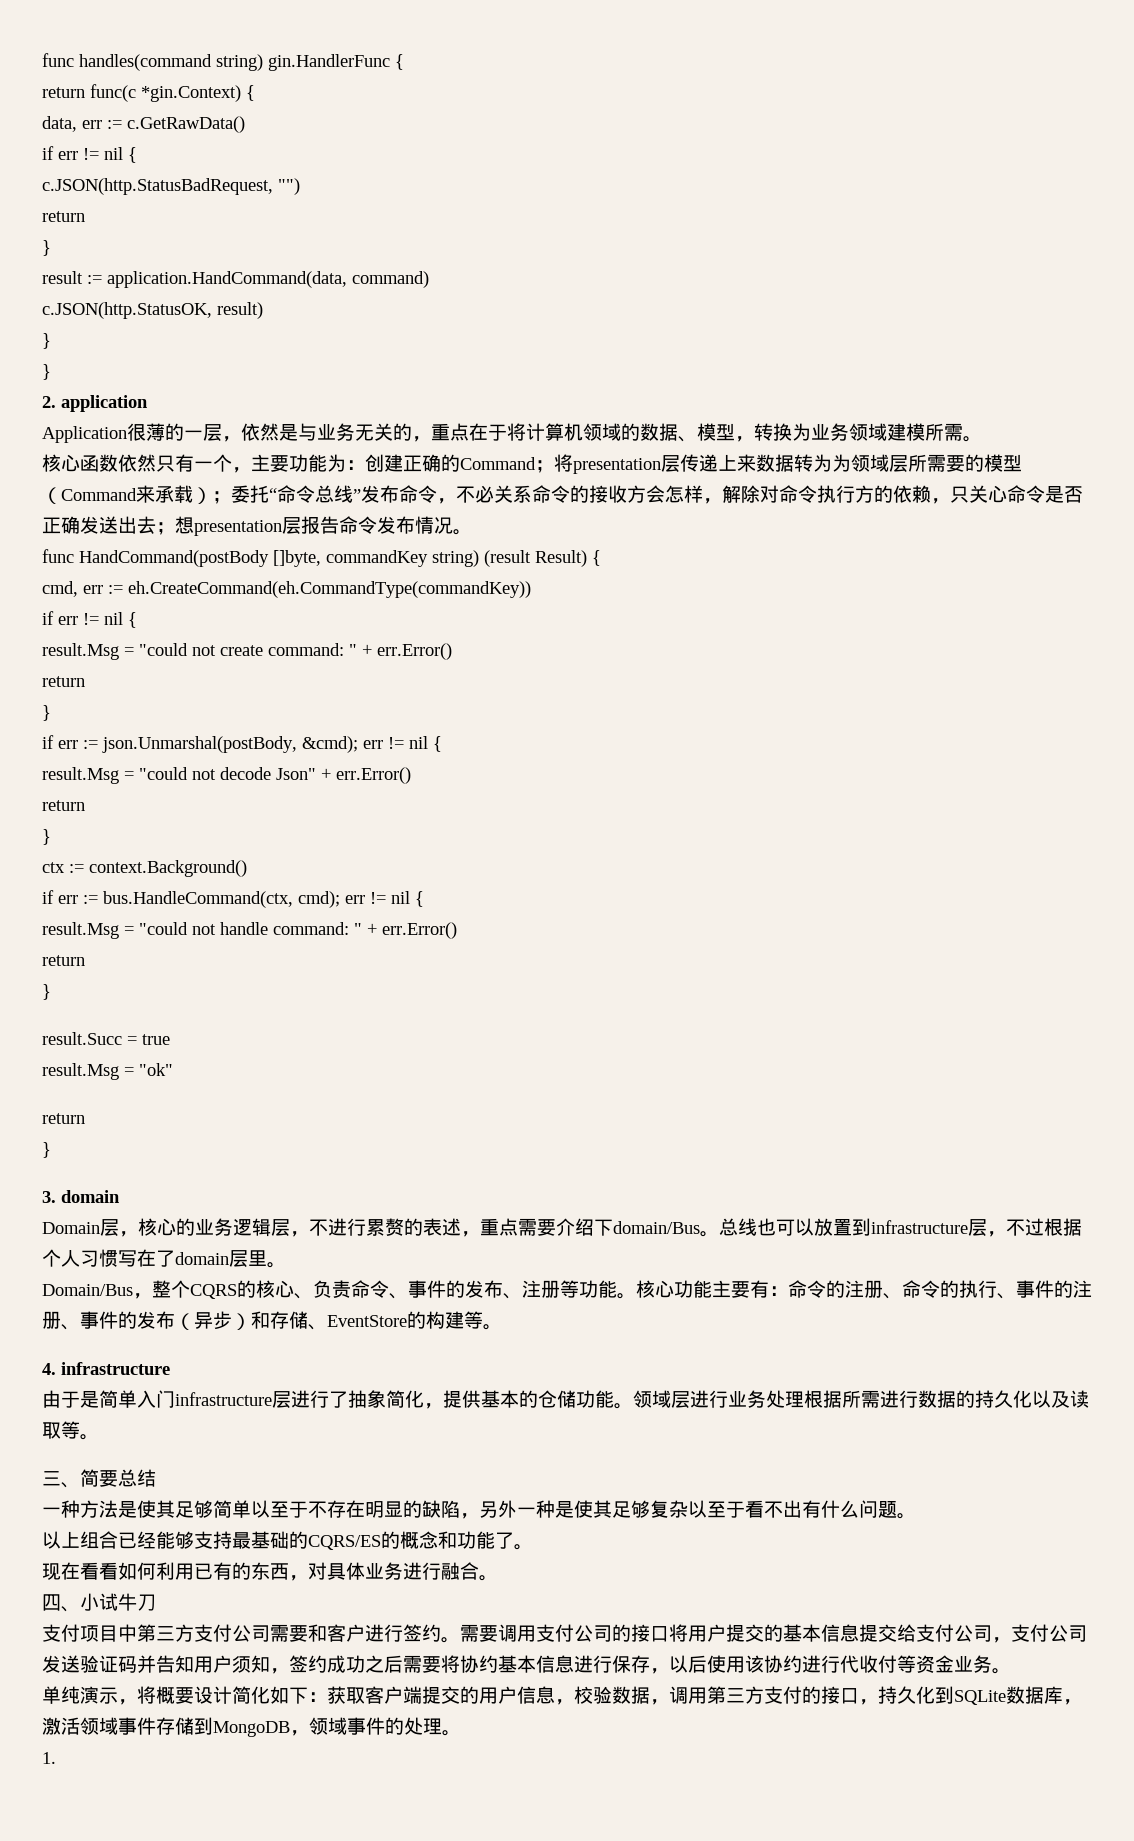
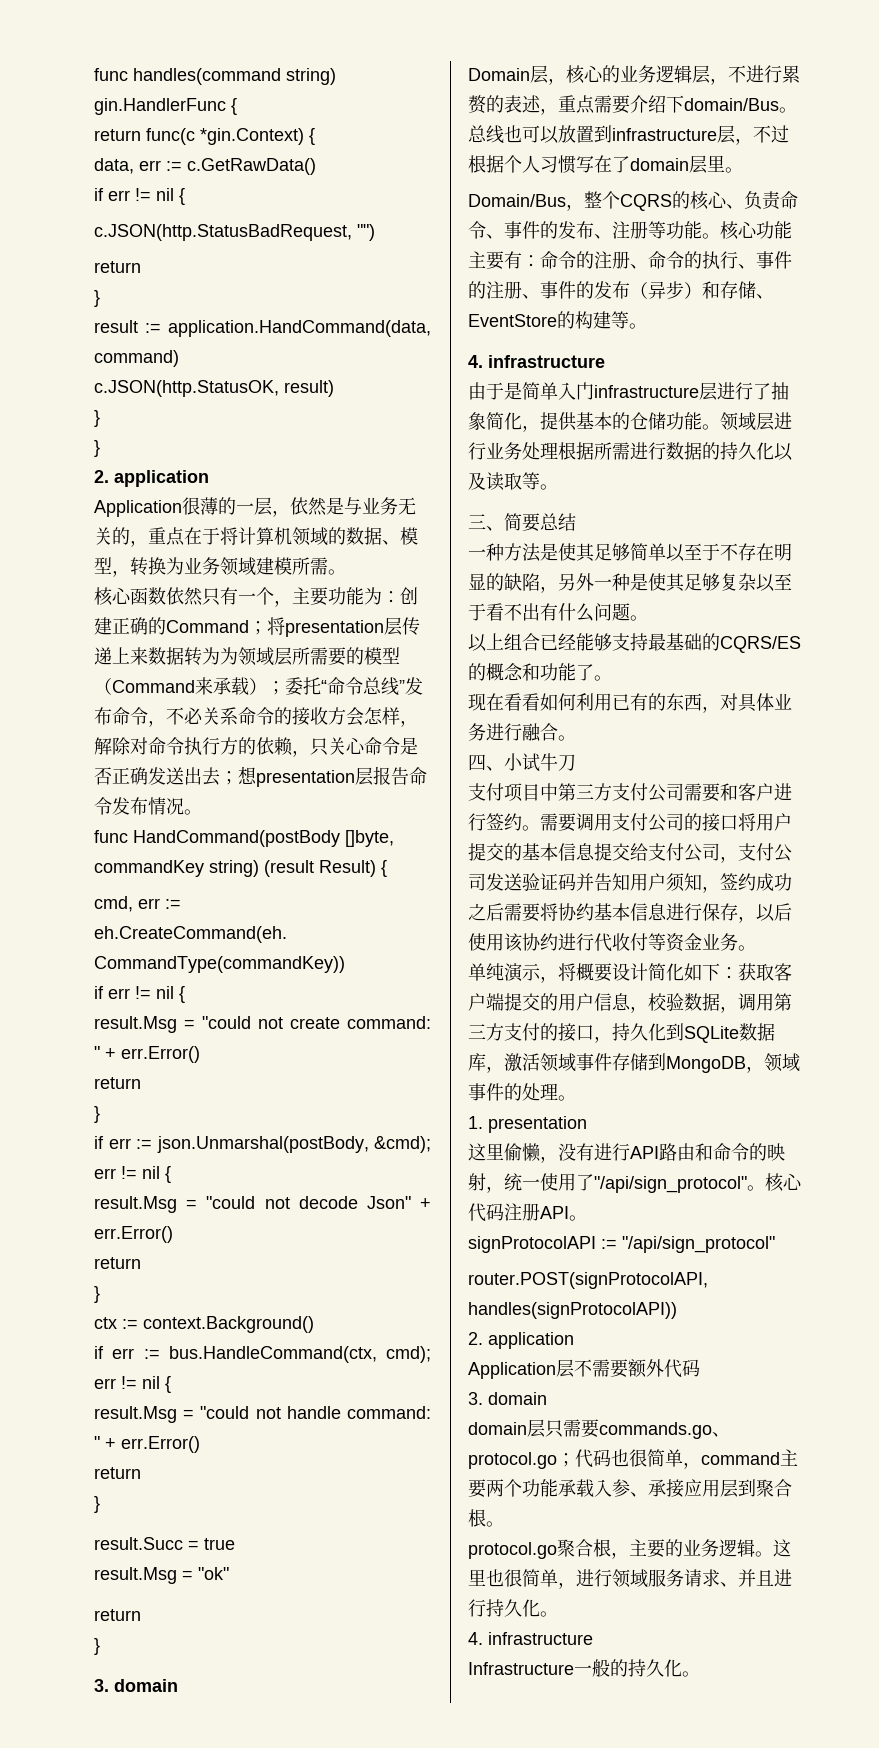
(56, 1758) none -> [488,1116,587,1133] [468,1143,785,1163] [468,1173,802,1193] [468,1203,587,1222] [468,1236,775,1253] [468,1272,708,1289] [468,1302,677,1319] [468,1332,574,1349] [468,1359,700,1379] [468,1392,547,1405] [468,1419,730,1439] [468,1449,798,1469] [468,1479,792,1498] [468,1509,504,1527] [468,1539,791,1559] [468,1569,792,1589] [468,1599,558,1617] [468,1632,593,1645] [468,1659,700,1677] presentation // 这里偷懒，没有进行API路由和命令的映射，统一使用了"/api/sign_protocol"。核心代码注册API。 // signProtocolAPI := "/api/sign_protocol" // router.POST(signProtocolAPI, handles(signProtocolAPI)) // 2. application // Application层不需要额外代码 // 3. domain // domain层只需要commands.go、protocol.go；代码也很简单，command主要两个功能承载入参、承接应用层到聚合根。 // protocol.go聚合根，主要的业务逻辑。这里也很简单，进行领域服务请求、并且进行持久化。 // 4. infrastructure // Infrastructure一般的持久化。

